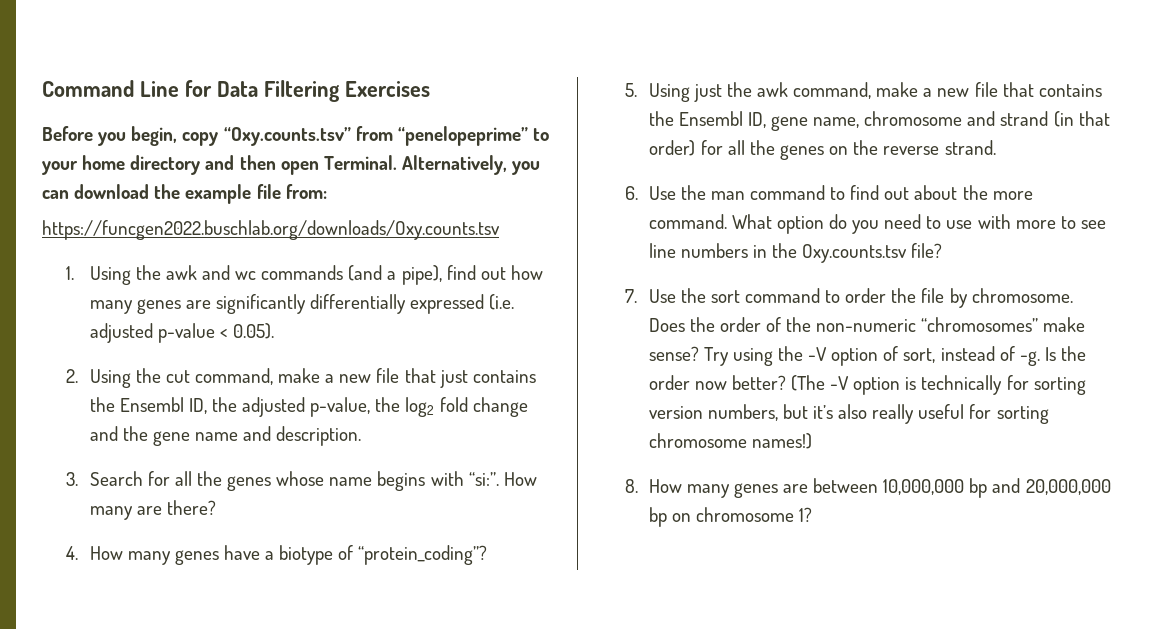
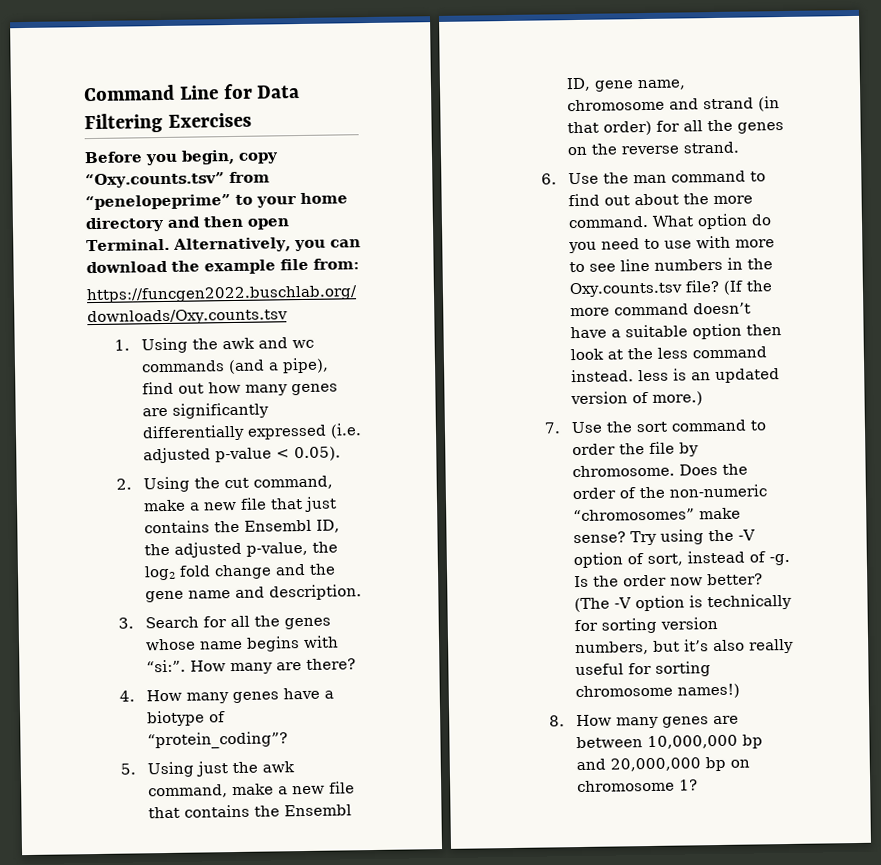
(943, 250) none -> [723,280,773,295] [570,302,752,317] [570,323,783,340] [570,346,768,361] [571,368,781,384] [570,391,704,406] (If the more command doesn’t have a suitable option then look at the less command instead. less is an updated version of more.)

